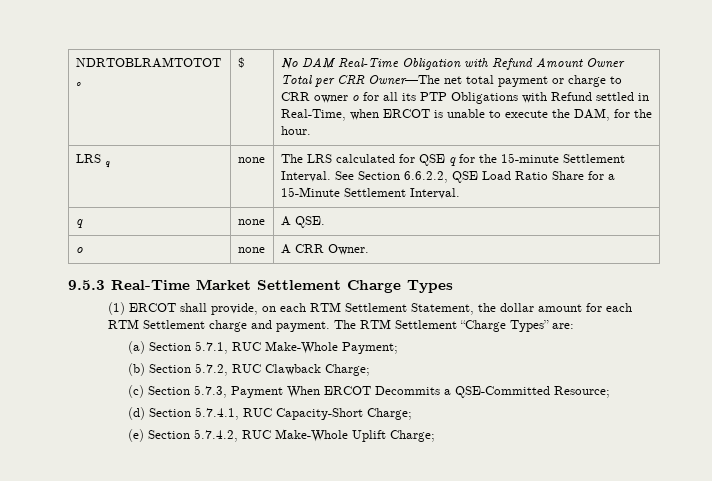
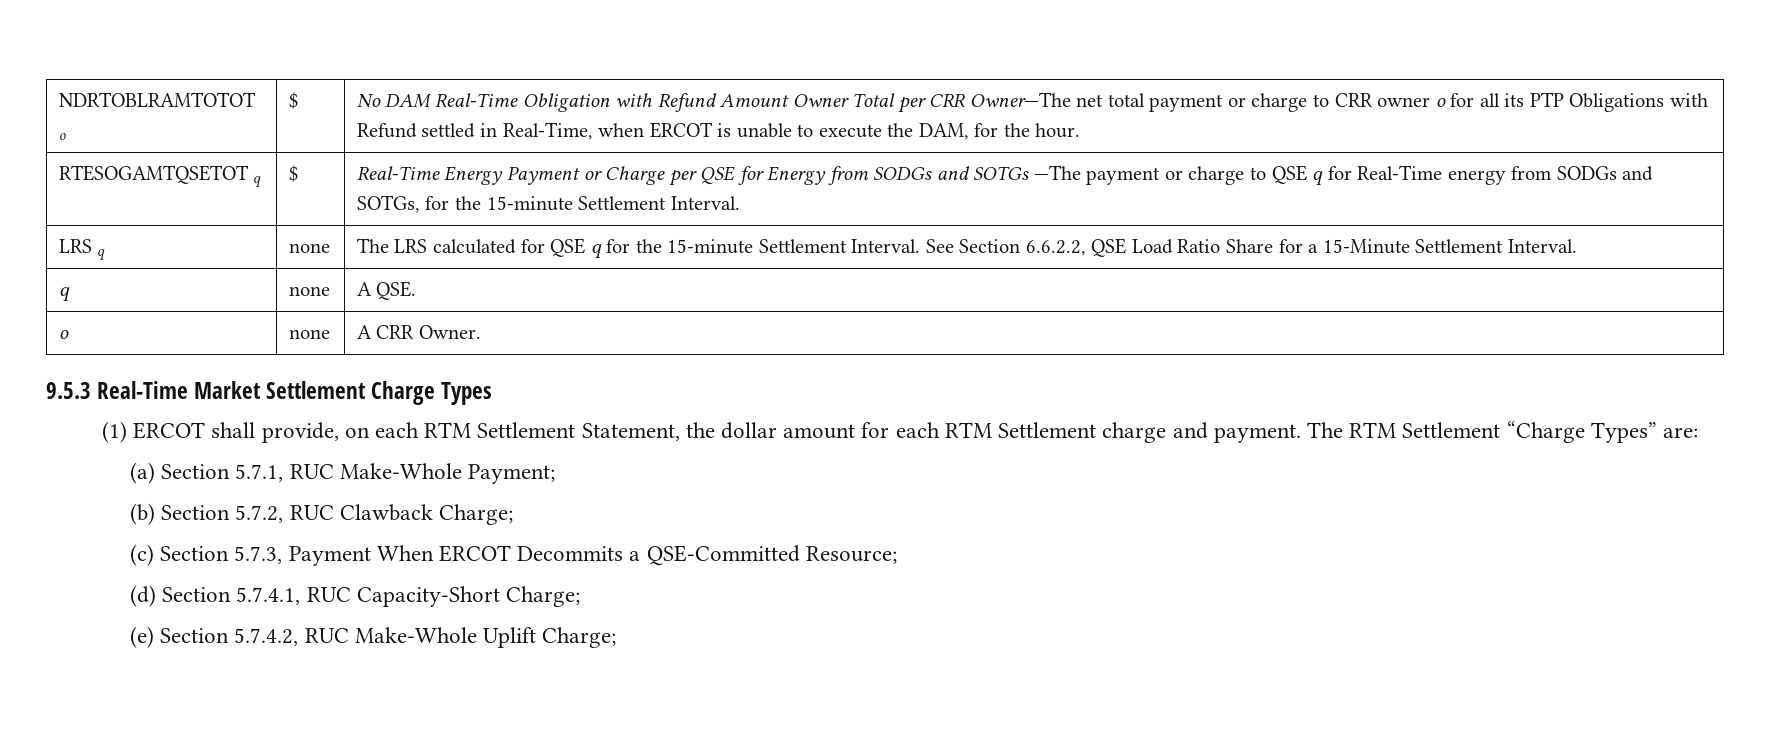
(311, 130) none -> [58,165,262,188] [288,165,299,182] [356,165,1654,186] [356,195,740,213] // RTESOGAMTQSETOT q | $ | Real-Time Energy Payment or Charge per QSE for Energy from SODGs and SOTGs —The payment or charge to QSE q for Real-Time energy from SODGs and SOTGs, for the 15-minute Settlement Interval.

